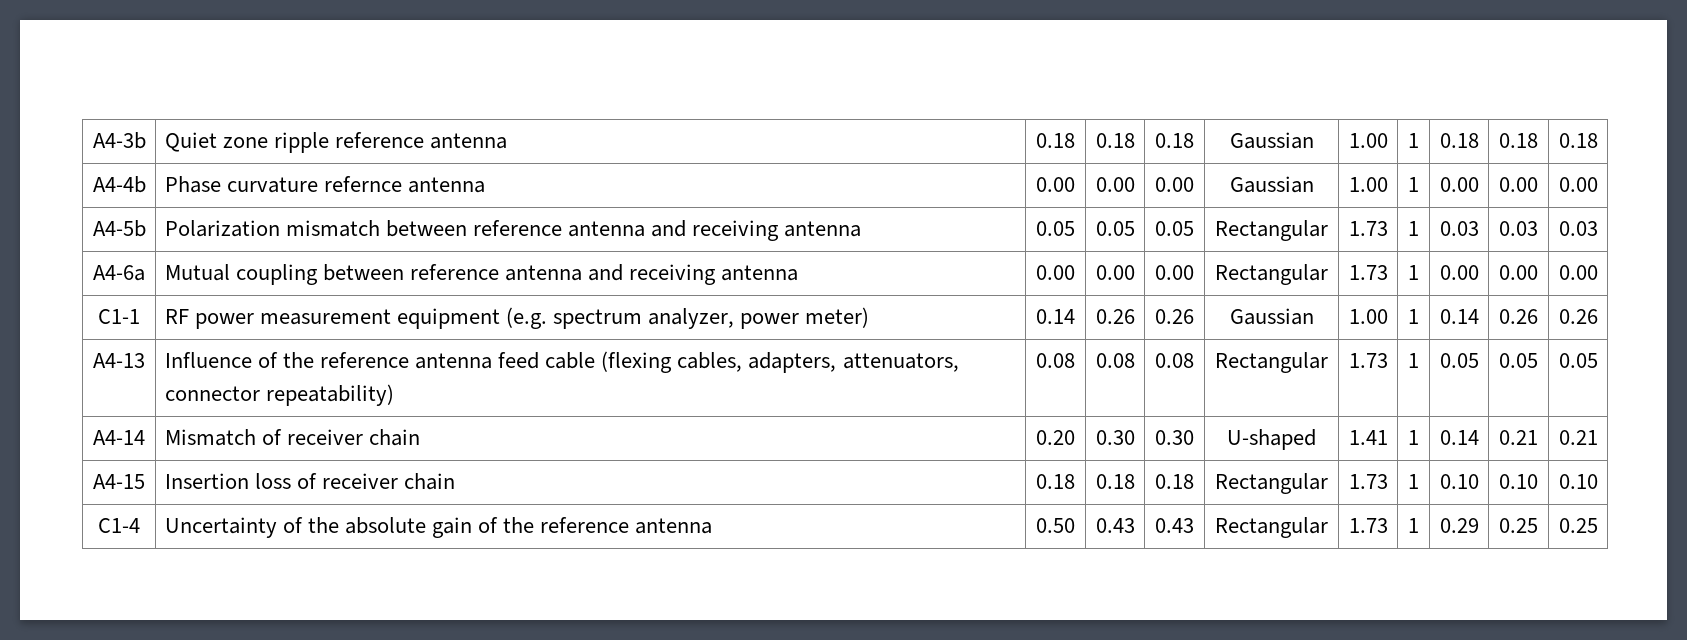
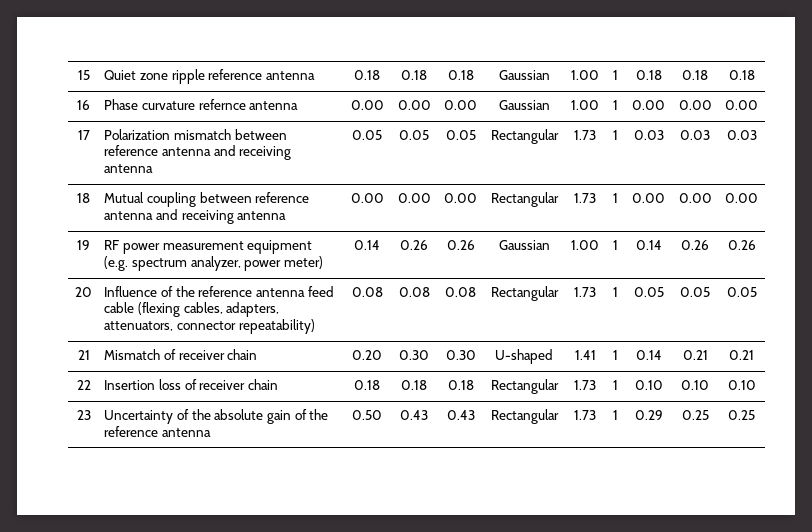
[92,132,146,149] A4-3b -> [77,70,90,80] 15
[92,176,146,193] A4-4b -> [77,100,90,110] 16
[92,220,146,237] A4-5b -> [77,130,90,140] 17
[93,265,145,281] A4-6a -> [77,193,90,203] 18
[98,309,140,324] C1-1 -> [77,240,90,250] 19
[93,353,145,368] A4-13 -> [75,287,92,297] 20
[93,430,145,445] A4-14 -> [77,350,90,360] 21
[93,474,145,489] A4-15 -> [76,380,91,390] 22
[98,518,140,533] C1-4 -> [76,410,91,420] 23

